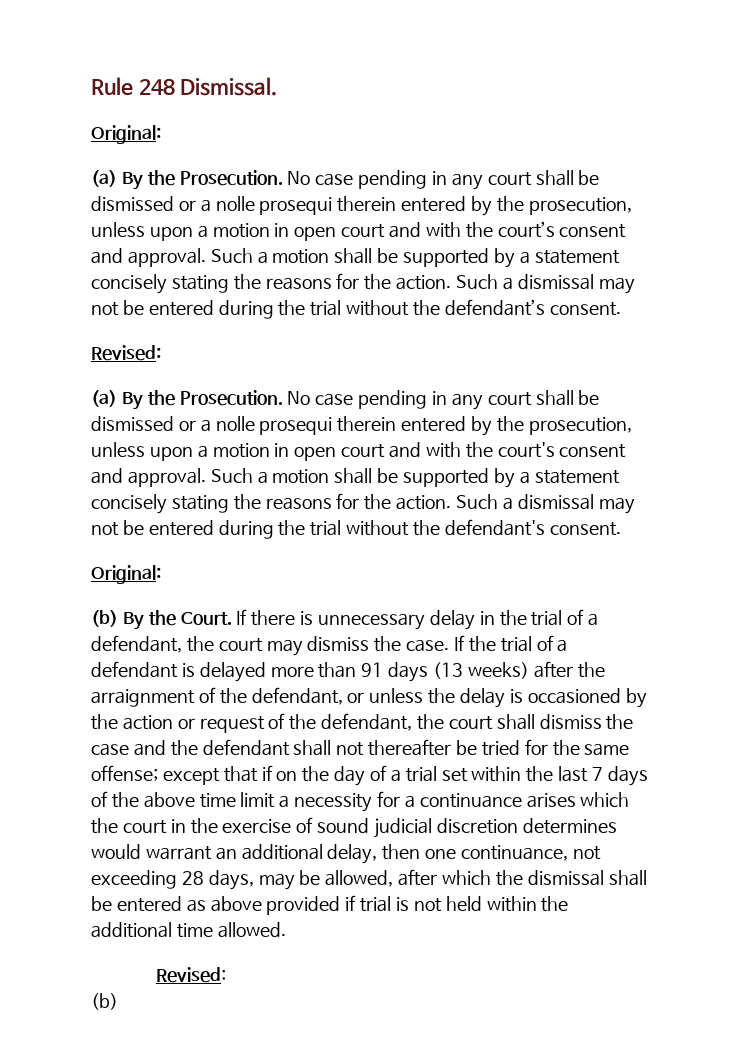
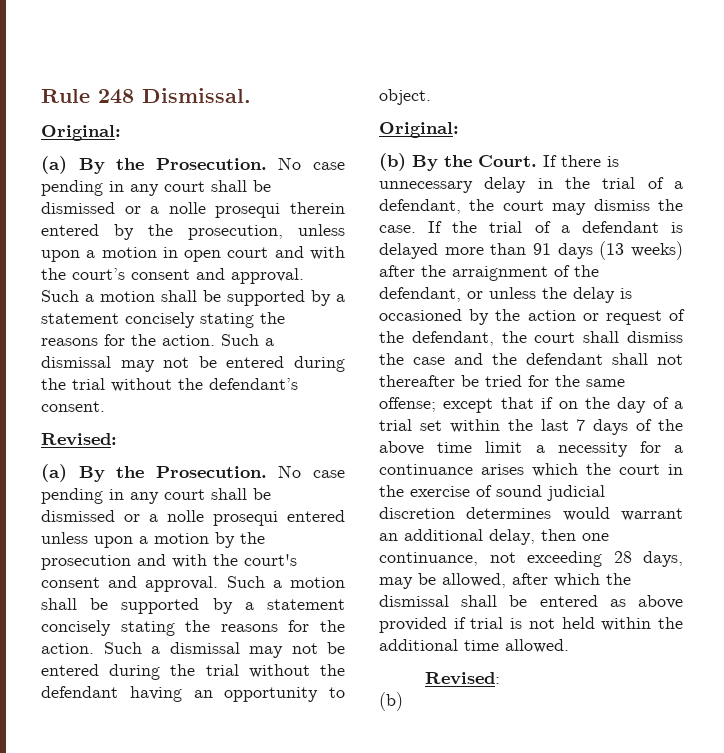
[337,416,632,436] [91,442,386,461] therein entered by the prosecution, unless upon a motion in open court -> [287,510,345,522] [41,532,265,548] [41,555,131,570] entered unless upon a motion by the prosecution
[444,519,621,536] defendant's consent. -> [41,686,345,702] [379,89,431,105] defendant having an opportunity to object.

